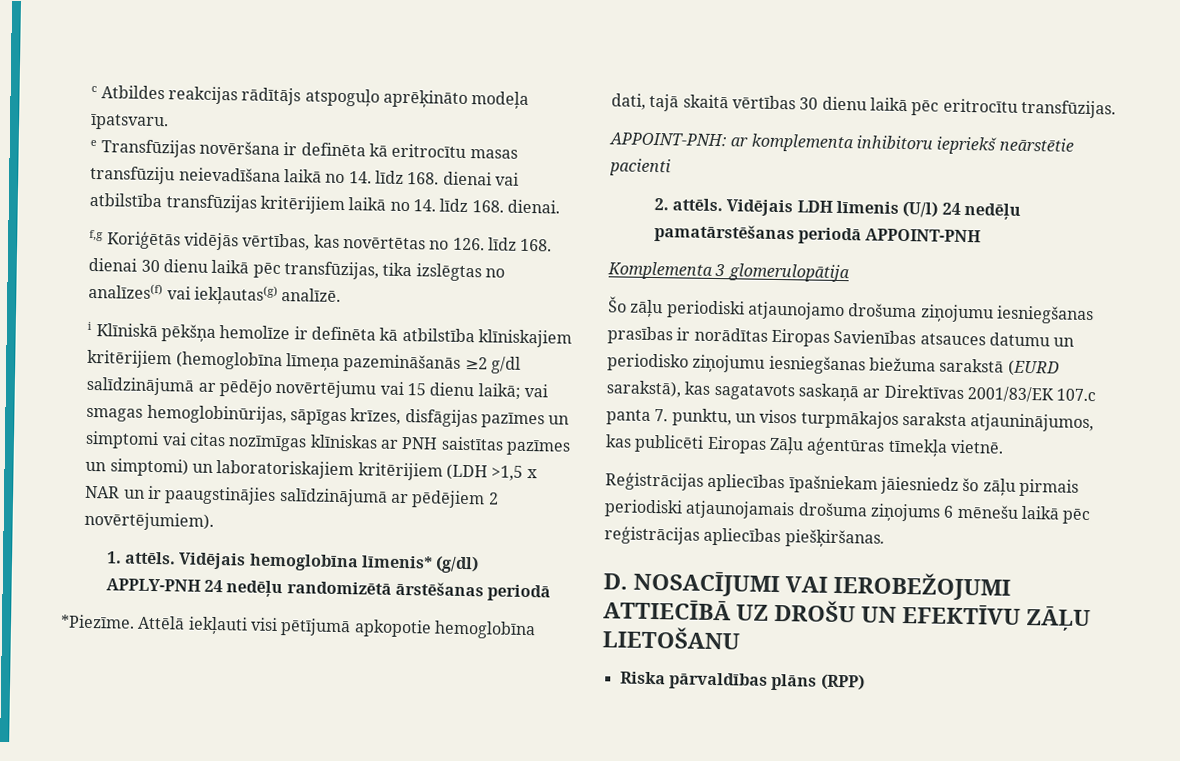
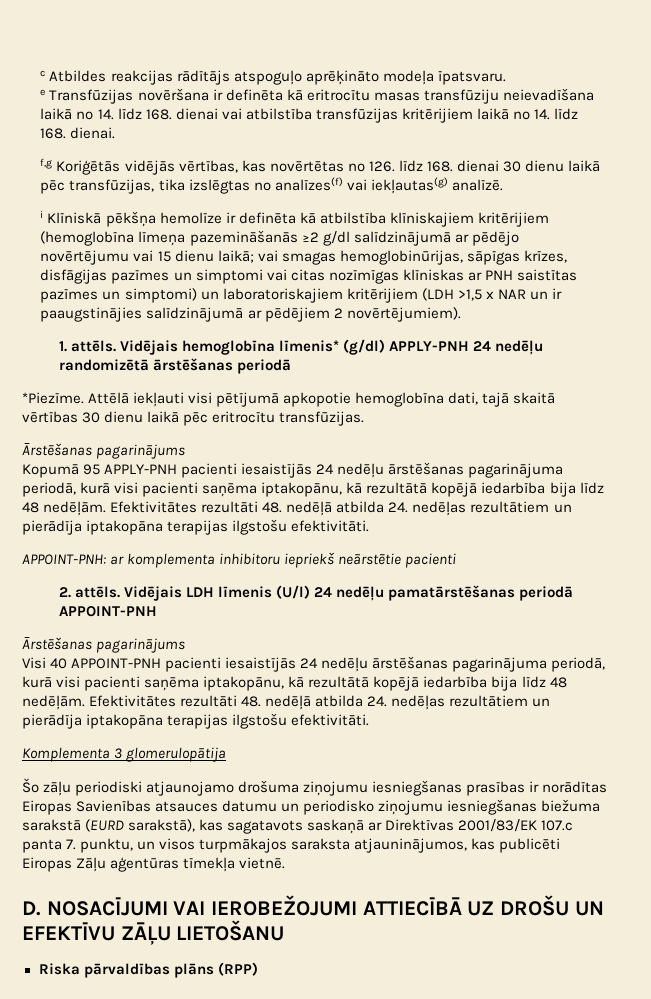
(1116, 109) none -> [22,443,186,459] [22,462,564,478] [22,482,604,497] [22,501,572,516] [22,519,370,535] // Ārstēšanas pagarinājums // Kopumā 95 APPLY-PNH pacienti iesaistījās 24 nedēļu ārstēšanas pagarinājuma periodā, kurā visi pacienti saņēma iptakopānu, kā rezultātā kopējā iedarbība bija līdz 48 nedēļām. Efektivitātes rezultāti 48. nedēļā atbilda 24. nedēļas rezultātiem un pierādīja iptakopāna terapijas ilgstošu efektivitāti.
(982, 235) none -> [22,637,186,653] [22,656,606,672] [22,676,567,691] [22,695,551,710] [22,713,370,729] // Ārstēšanas pagarinājums // Visi 40 APPOINT-PNH pacienti iesaistījās 24 nedēļu ārstēšanas pagarinājuma periodā, kurā visi pacienti saņēma iptakopānu, kā rezultātā kopējā iedarbība bija līdz 48 nedēļām. Efektivitātes rezultāti 48. nedēļā atbilda 24. nedēļas rezultātiem un pierādīja iptakopāna terapijas ilgstošu efektivitāti.
[605,472,1079,497] [604,499,1092,525] [604,526,885,548] // Reģistrācijas apliecības īpašniekam jāiesniedz šo zāļu pirmais periodiski atjaunojamais drošuma ziņojums 6 mēnešu laikā pēc reģistrācijas apliecības piešķiršanas. -> (286, 863) none

